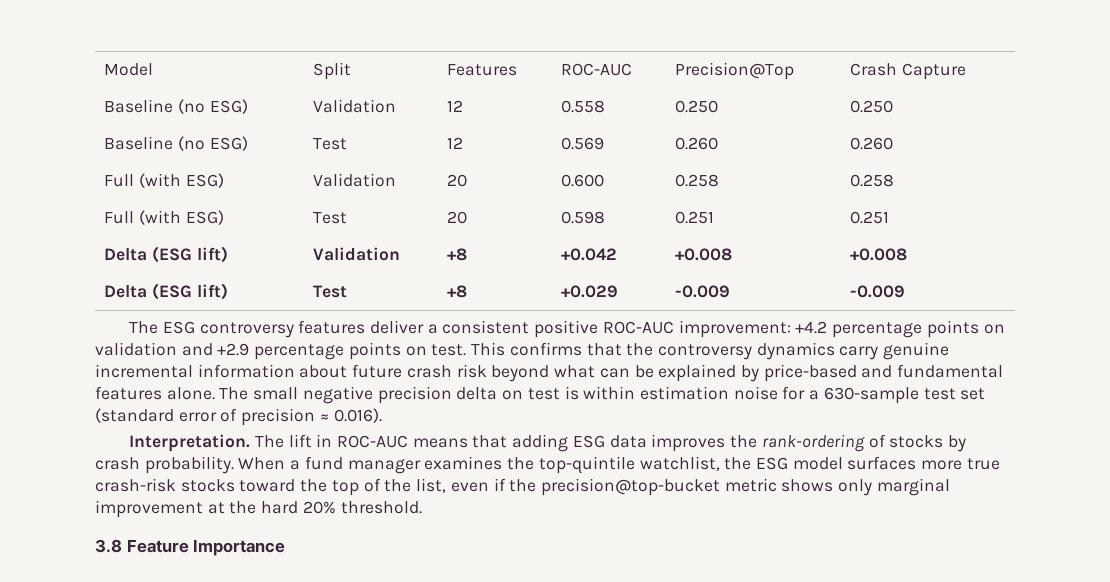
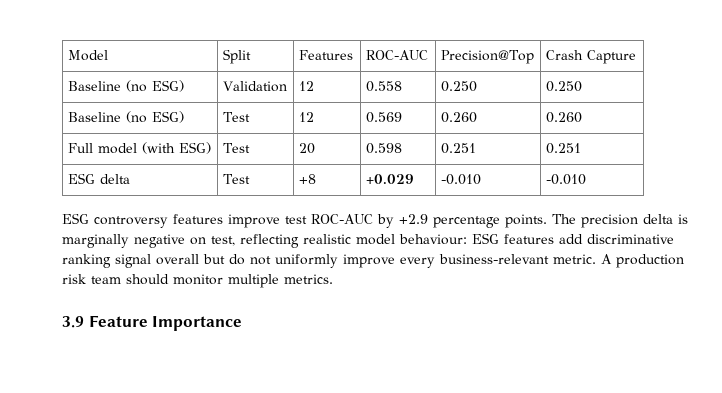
[139,173,224,188] [313,173,397,187] [447,174,468,187] [561,174,605,187] [675,174,720,187] [850,174,895,187] [104,211,135,224] (with ESG) | Validation | 20 | 0.600 | 0.258 | 0.258 // Full -> [97,143,137,154] model
[104,246,228,263] [313,247,401,261] [447,248,468,261] [561,248,618,261] [675,248,733,261] [850,248,908,261] [104,283,228,300] [313,285,348,298] [447,285,468,298] [561,285,619,298] [675,285,731,298] [850,285,906,298] [129,320,1005,338] [95,342,950,360] [95,364,1004,382] [95,386,986,404] [95,408,382,426] [129,434,966,452] [95,456,1000,474] [95,478,950,496] [95,500,422,518] [95,539,122,553] Delta (ESG lift) | Validation | +8 | +0.042 | +0.008 | +0.008 // Delta (ESG lift) | Test | +8 | +0.029 | -0.009 | -0.009 // The ESG controversy features deliver a consistent positive ROC-AUC improvement: +4.2 percentage points on validation and +2.9 percentage points on test. This confirms that the controversy dynamics carry genuine incremental information about future crash risk beyond what can be explained by price-based and fundamental features alone. The small negative precision delta on test is within estimation noise for a 630-sample test set (standard error of precision ≈ 0.016). // Interpretation. The lift in ROC-AUC means that adding ESG data improves the rank-ordering of stocks by crash probability. When a fund manager examines the top-quintile watchlist, the ESG model surfaces more true crash-risk stocks toward the top of the list, even if the precision@top-bucket metric shows only marginal improvement at the hard 20% threshold. // 3.8 -> [67,173,130,184] [222,174,250,184] [298,174,316,184] [365,174,414,184] [440,174,481,185] [545,174,586,185] [62,213,688,228] [62,233,674,248] [62,254,684,268] [62,274,333,288] [62,316,84,328] ESG delta | Test | +8 | +0.029 | -0.010 | -0.010 // ESG controversy features improve test ROC-AUC by +2.9 percentage points. The precision delta is marginally negative on test, reflecting realistic model behaviour: ESG features add discriminative ranking signal overall but do not uniformly improve every business-relevant metric. A production risk team should monitor multiple metrics. // 3.9

